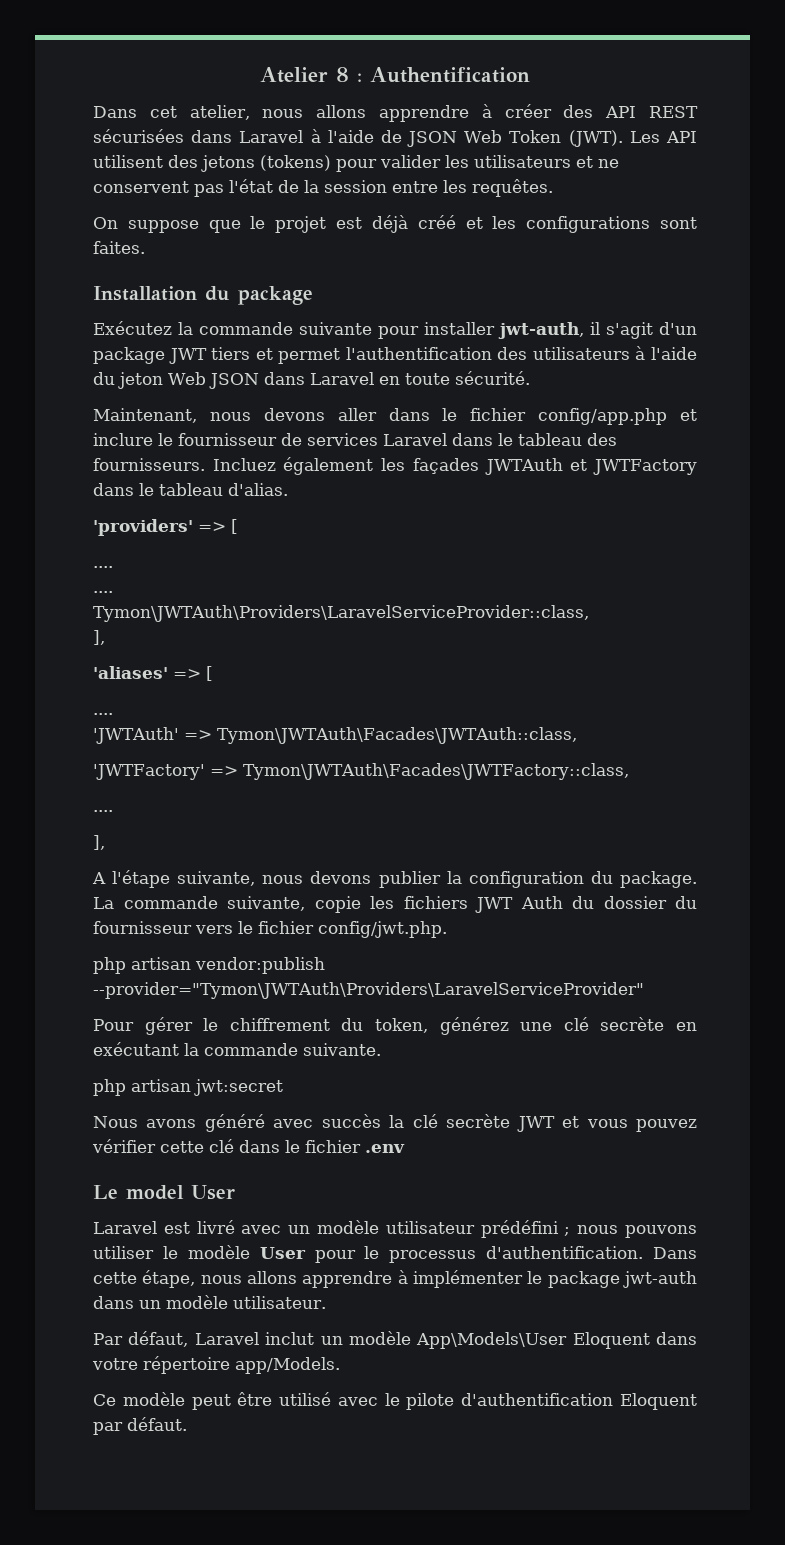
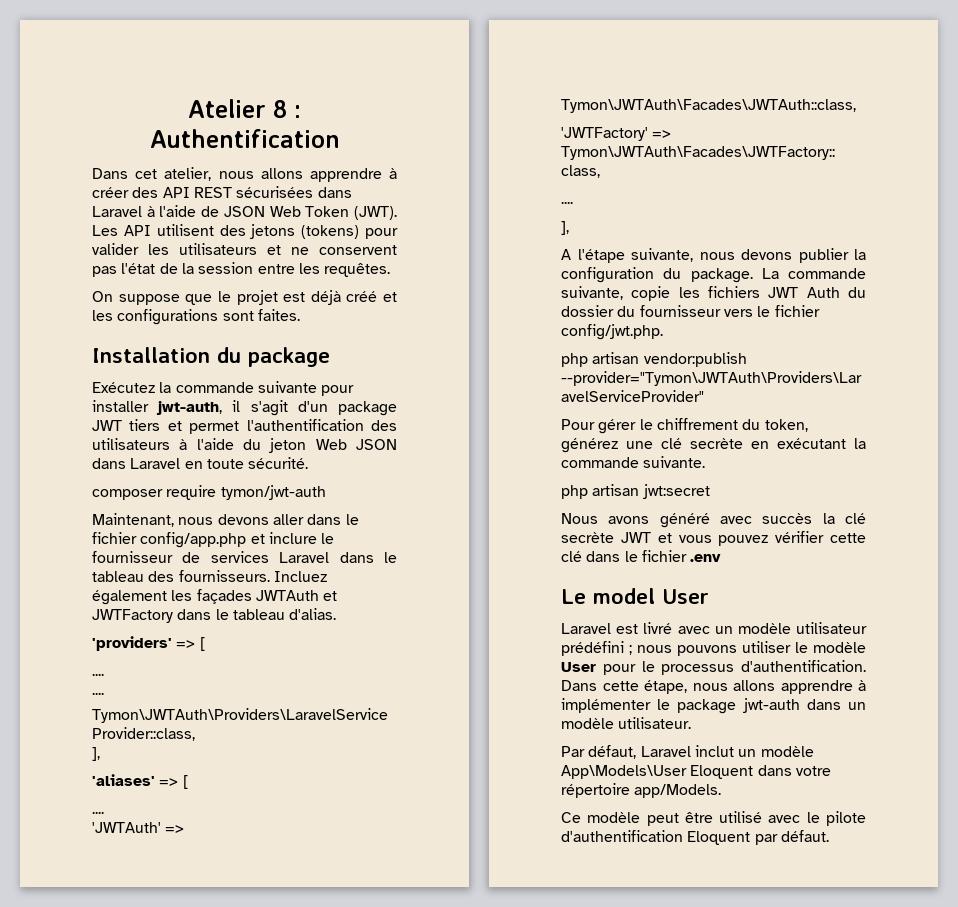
(530, 378) none -> [92,485,326,500] // composer require tymon/jwt-auth

